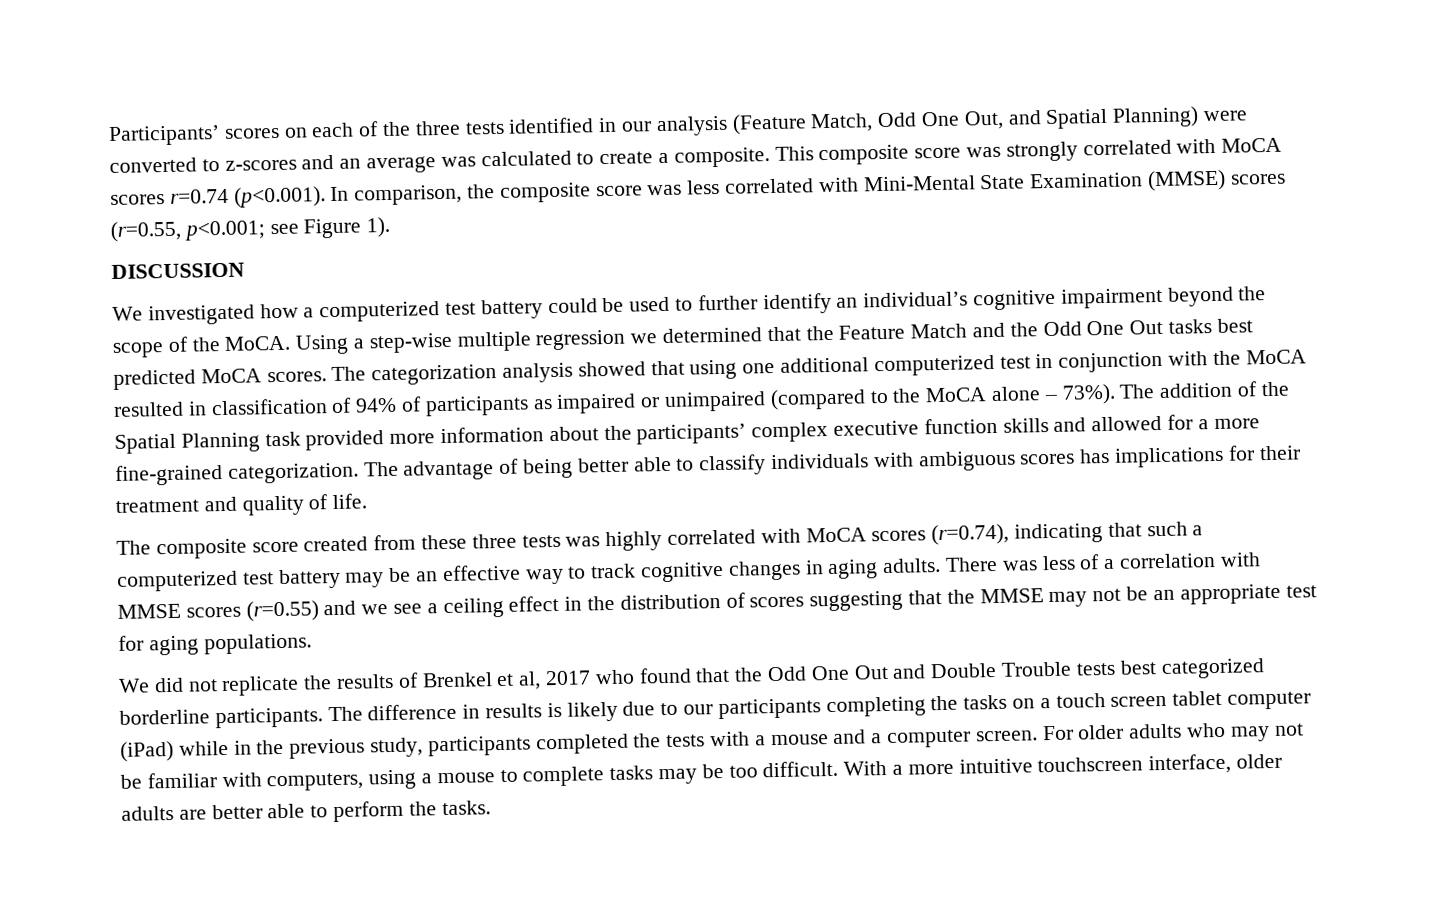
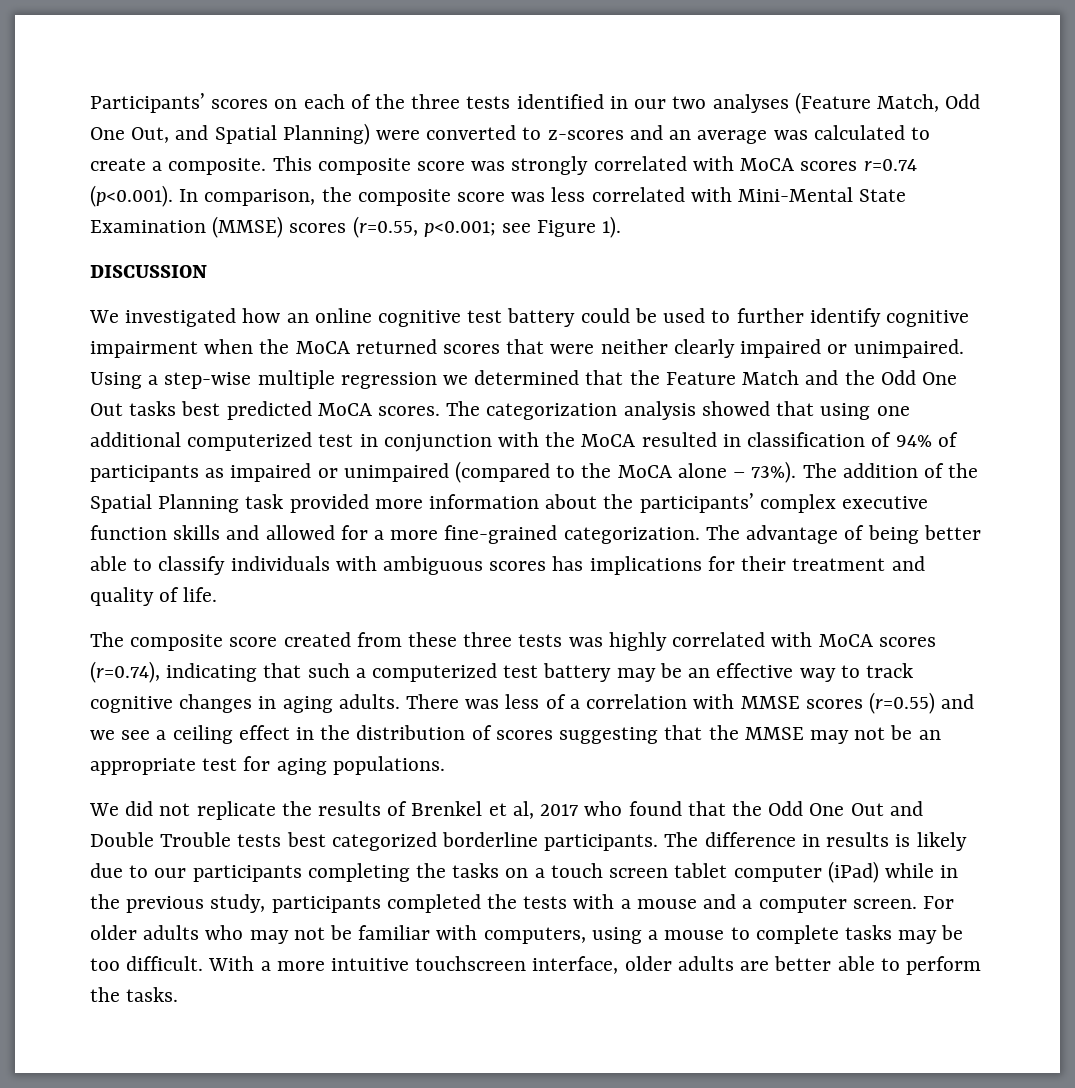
[655,115,728,137] analysis -> [672,94,789,113] two analyses
[303,301,441,323] a computerized -> [286,308,462,327] an online cognitive
[836,286,1267,311] [112,335,292,358] an individual’s cognitive impairment beyond the scope of the MoCA. -> [885,310,969,327] [90,339,964,358] cognitive impairment when the MoCA returned scores that were neither clearly impaired or unimpaired.

